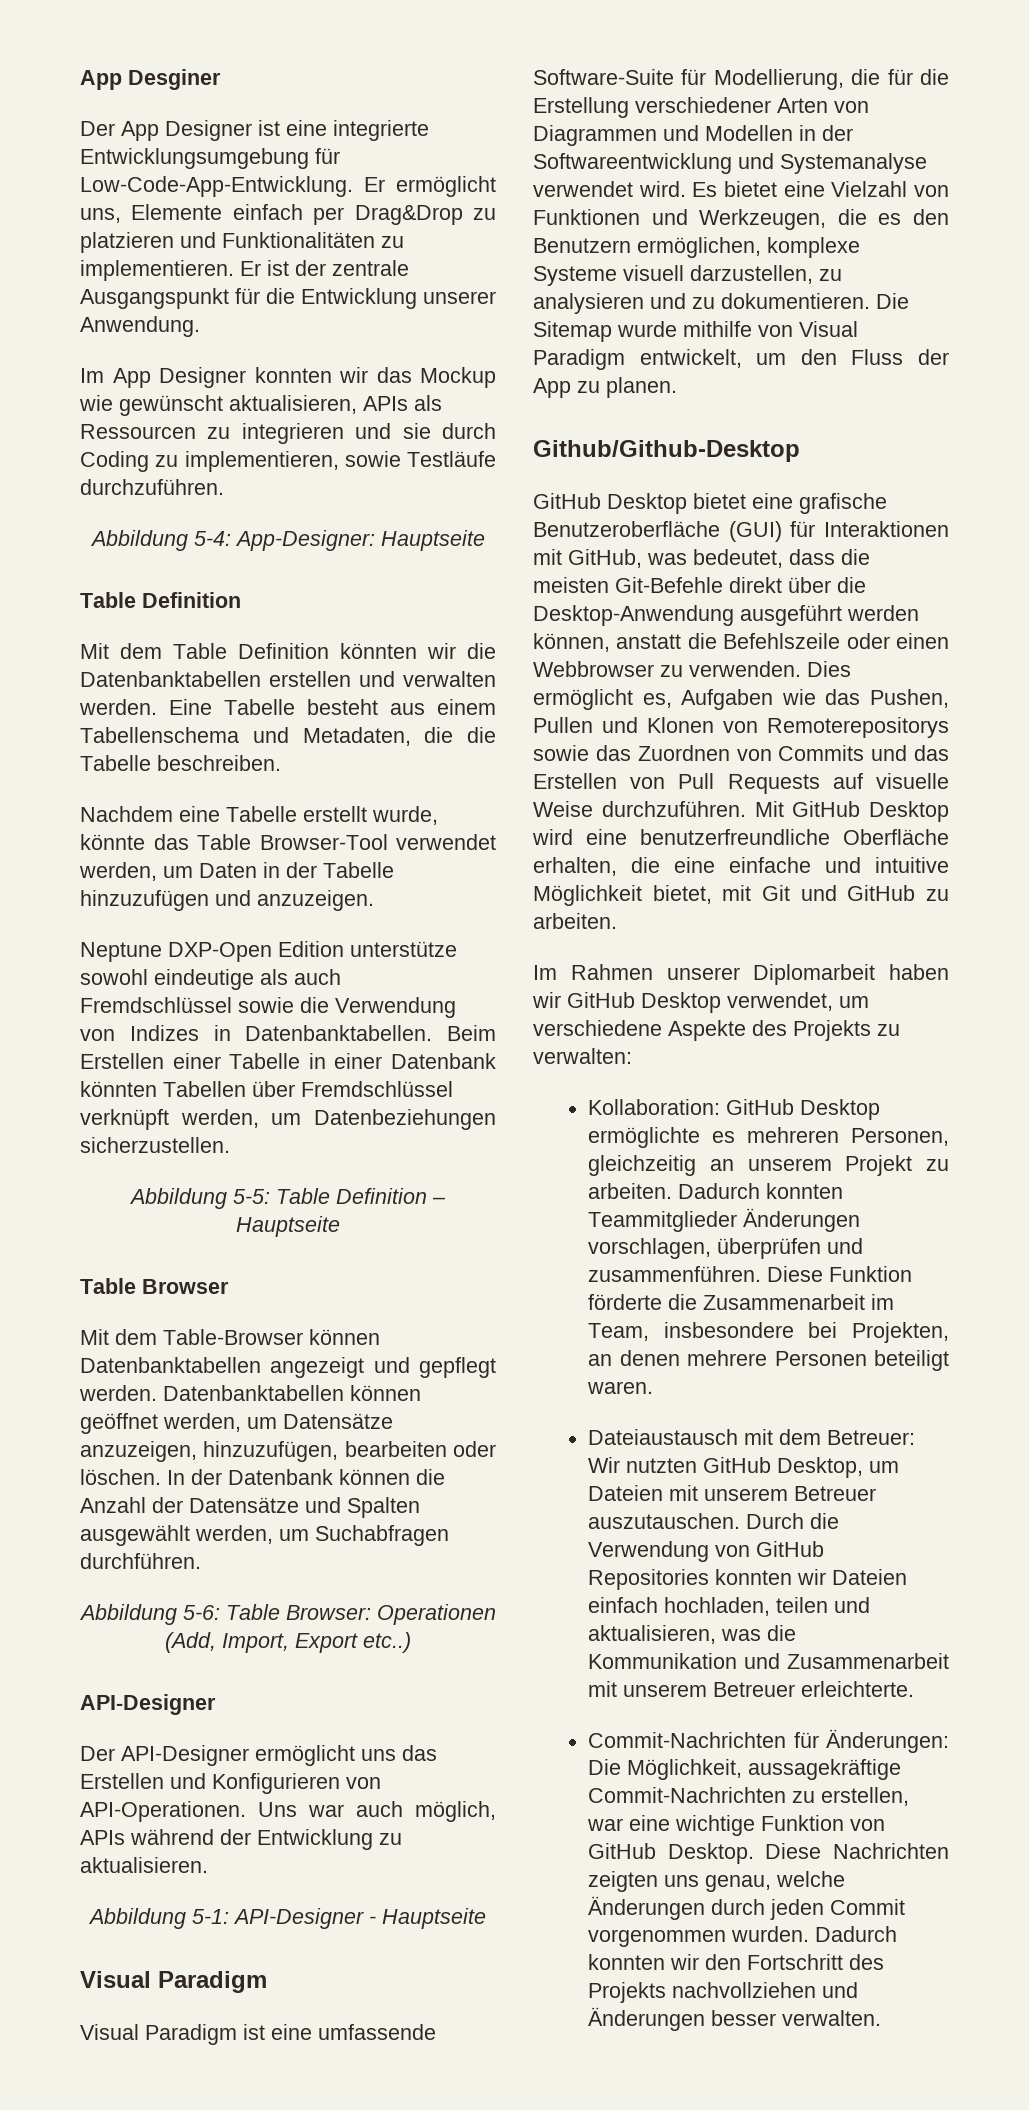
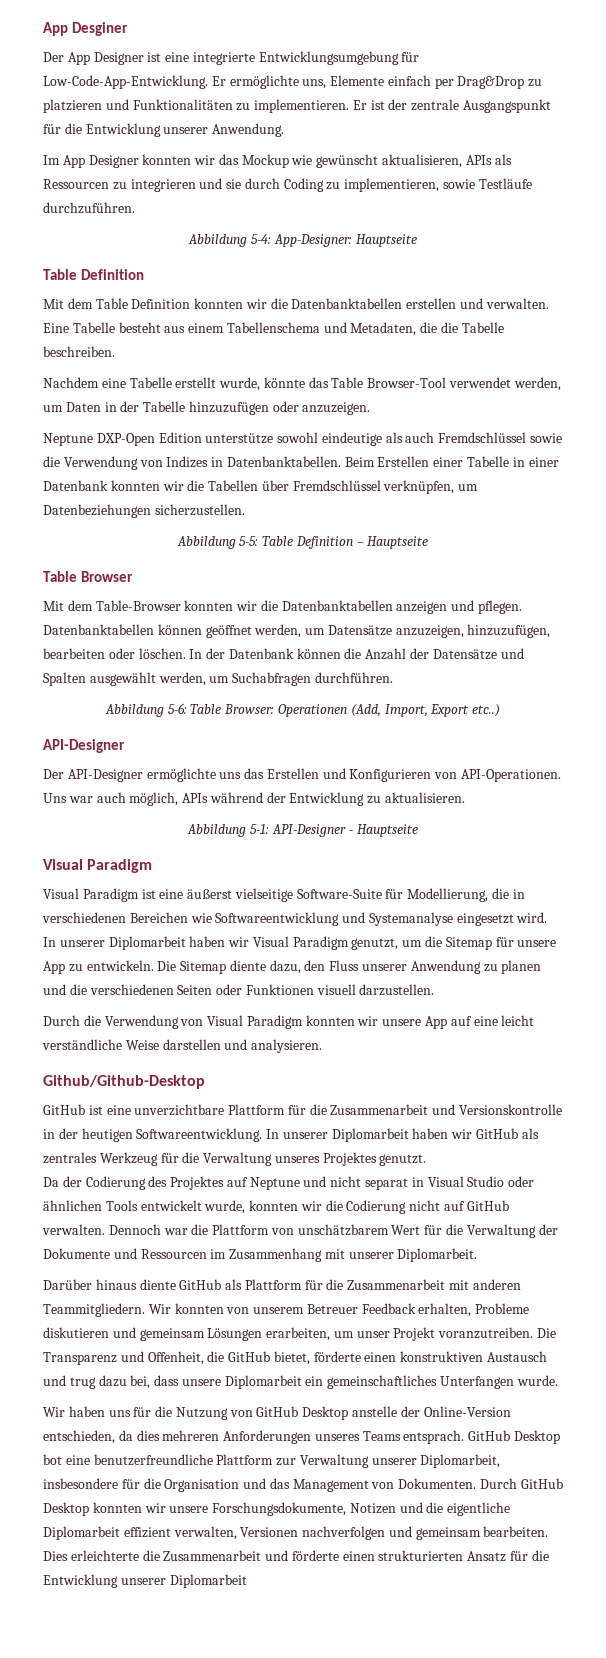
[396,176,496,197] ermöglicht -> [229,75,299,89] ermöglichte
[340,643,417,659] könnten -> [194,298,244,309] konnten
[403,671,496,687] [79,699,157,715] verwalten werden. -> [485,298,549,309] verwalten.
[215,890,251,906] und -> [272,401,299,412] oder
[80,1081,157,1097] könnten -> [110,480,205,491] konnten wir die
[80,1109,259,1130] verknüpft werden, -> [383,480,455,494] verknüpfen,
[309,1329,380,1345] [80,1357,496,1378] [79,1385,157,1401] können Datenbanktabellen angezeigt und gepflegt werden. -> [184,600,523,614] konnten wir die Datenbanktabellen anzeigen und pflegen.
[255,1745,355,1766] ermöglicht -> [146,768,216,782] ermöglichte
[318,2024,436,2040] umfassende -> [187,888,293,902] äußerst vielseitige
[887,69,949,85] [533,97,869,118] [533,125,853,146] [533,153,927,174] [533,181,949,197] [533,209,949,230] [533,237,860,258] [533,265,842,286] [533,293,909,314] [533,321,858,342] [533,349,949,370] [533,377,677,398] [533,440,800,462] [533,493,887,514] [533,521,949,542] [533,549,870,568] [533,577,866,593] [533,605,919,626] [533,633,949,652] [533,661,851,677] [533,689,949,710] [533,717,949,738] [533,745,949,761] [533,773,949,794] [533,801,949,822] [532,829,949,845] [533,857,949,876] [533,885,949,906] [533,913,617,929] [533,964,653,980] für die Erstellung verschiedener Arten von Diagrammen und Modellen in der Softwareentwicklung und Systemanalyse verwendet wird. Es bietet eine Vielzahl von Funktionen und Werkzeugen, die es den Benutzern ermöglichen, komplexe Systeme visuell darzustellen, zu analysieren und zu dokumentieren. Die Sitemap wurde mithilfe von Visual Paradigm entwickelt, um den Fluss der App zu planen. // Github/Github-Desktop // GitHub Desktop bietet eine grafische Benutzeroberfläche (GUI) für Interaktionen mit GitHub, was bedeutet, dass die meisten Git-Befehle direkt über die Desktop-Anwendung ausgeführt werden können, anstatt die Befehlszeile oder einen Webbrowser zu verwenden. Dies ermöglicht es, Aufgaben wie das Pushen, Pullen und Klonen von Remoterepositorys sowie das Zuordnen von Commits und das Erstellen von Pull Requests auf visuelle Weise durchzuführen. Mit GitHub Desktop wird eine benutzerfreundliche Oberfläche erhalten, die eine einfache und intuitive Möglichkeit bietet, mit Git und GitHub zu arbeiten. // Im Rahmen -> [512,889,525,899] [42,912,548,926] [43,936,557,950] [43,960,542,974] [43,984,435,996] [43,1015,535,1029] [42,1039,323,1053] [43,1075,205,1089] [43,1104,563,1116] [43,1128,280,1142] in verschiedenen Bereichen wie Softwareentwicklung und Systemanalyse eingesetzt wird. In unserer Diplomarbeit haben wir Visual Paradigm genutzt, um die Sitemap für unsere App zu entwickeln. Die Sitemap diente dazu, den Fluss unserer Anwendung zu planen und die verschiedenen Seiten oder Funktionen visuell darzustellen. // Durch die Verwendung von Visual Paradigm konnten wir unsere App auf eine leicht verständliche Weise darstellen und analysieren. // Github/Github-Desktop // GitHub ist eine unverzichtbare Plattform für die Zusammenarbeit und Versionskontrolle in der heutigen Softwareentwicklung. In
[641,992,869,1013] [533,1020,900,1041] [533,1048,632,1064] [588,1099,881,1120] [588,1127,949,1148] [588,1155,949,1176] [588,1183,844,1199] [588,1208,861,1232] [588,1238,864,1259] [588,1266,913,1282] [588,1294,895,1310] [588,1322,949,1343] [588,1350,949,1371] [587,1381,654,1394] [588,1429,916,1445] [588,1457,900,1478] [588,1485,877,1501] [588,1513,840,1529] [588,1541,825,1562] [588,1569,908,1590] [588,1597,871,1616] [588,1625,797,1644] [588,1653,949,1669] [588,1681,915,1697] [588,1729,949,1753] [588,1759,902,1780] [588,1787,910,1806] [587,1815,886,1836] [588,1843,949,1864] [588,1871,846,1892] [588,1896,906,1920] [588,1926,898,1947] [588,1954,885,1970] [588,1982,859,2003] [588,2007,882,2031] Desktop verwendet, um verschiedene Aspekte des Projekts zu verwalten: // Kollaboration: GitHub Desktop ermöglichte es mehreren Personen, gleichzeitig an unserem Projekt zu arbeiten. Dadurch konnten Teammitglieder Änderungen vorschlagen, überprüfen und zusammenführen. Diese Funktion förderte die Zusammenarbeit im Team, insbesondere bei Projekten, an denen mehrere Personen beteiligt waren. // Dateiaustausch mit dem Betreuer: Wir nutzten GitHub Desktop, um Dateien mit unserem Betreuer auszutauschen. Durch die Verwendung von GitHub Repositories konnten wir Dateien einfach hochladen, teilen und aktualisieren, was die Kommunikation und Zusammenarbeit mit unserem Betreuer erleichterte. // Commit-Nachrichten für Änderungen: Die Möglichkeit, aussagekräftige Commit-Nachrichten zu erstellen, war eine wichtige Funktion von GitHub Desktop. Diese Nachrichten zeigten uns genau, welche Änderungen durch jeden Commit vorgenommen wurden. Dadurch konnten wir den Fortschritt des Projekts nachvollziehen und Änderungen besser verwalten. -> [521,1128,539,1139] [43,1152,427,1166] [43,1176,535,1190] [43,1200,509,1214] [42,1224,558,1238] [43,1248,478,1262] [43,1279,521,1290] [43,1303,530,1317] [43,1327,557,1341] [43,1351,548,1365] [43,1375,558,1389] [43,1406,511,1420] [43,1430,561,1444] [43,1454,501,1468] [43,1478,563,1492] [43,1502,511,1516] [43,1526,549,1540] [43,1550,549,1562] [43,1574,247,1588] als zentrales Werkzeug für die Verwaltung unseres Projektes genutzt. // Da der Codierung des Projektes auf Neptune und nicht separat in Visual Studio oder ähnlichen Tools entwickelt wurde, konnten wir die Codierung nicht auf GitHub verwalten. Dennoch war die Plattform von unschätzbarem Wert für die Verwaltung der Dokumente und Ressourcen im Zusammenhang mit unserer Diplomarbeit. // Darüber hinaus diente GitHub als Plattform für die Zusammenarbeit mit anderen Teammitgliedern. Wir konnten von unserem Betreuer Feedback erhalten, Probleme diskutieren und gemeinsam Lösungen erarbeiten, um unser Projekt voranzutreiben. Die Transparenz und Offenheit, die GitHub bietet, förderte einen konstruktiven Austausch und trug dazu bei, dass unsere Diplomarbeit ein gemeinschaftliches Unterfangen wurde. // Wir haben uns für die Nutzung von GitHub Desktop anstelle der Online-Version entschieden, da dies mehreren Anforderungen unseres Teams entsprach. GitHub Desktop bot eine benutzerfreundliche Plattform zur Verwaltung unserer Diplomarbeit, insbesondere für die Organisation und das Management von Dokumenten. Durch GitHub Desktop konnten wir unsere Forschungsdokumente, Notizen und die eigentliche Diplomarbeit effizient verwalten, Versionen nachverfolgen und gemeinsam bearbeiten. Dies erleichterte die Zusammenarbeit und förderte einen strukturierten Ansatz für die Entwicklung unserer Diplomarbeit

